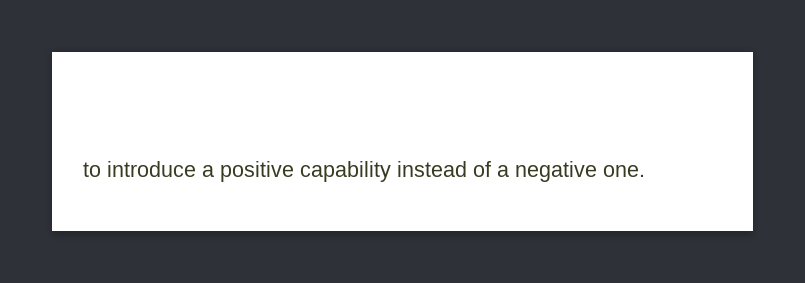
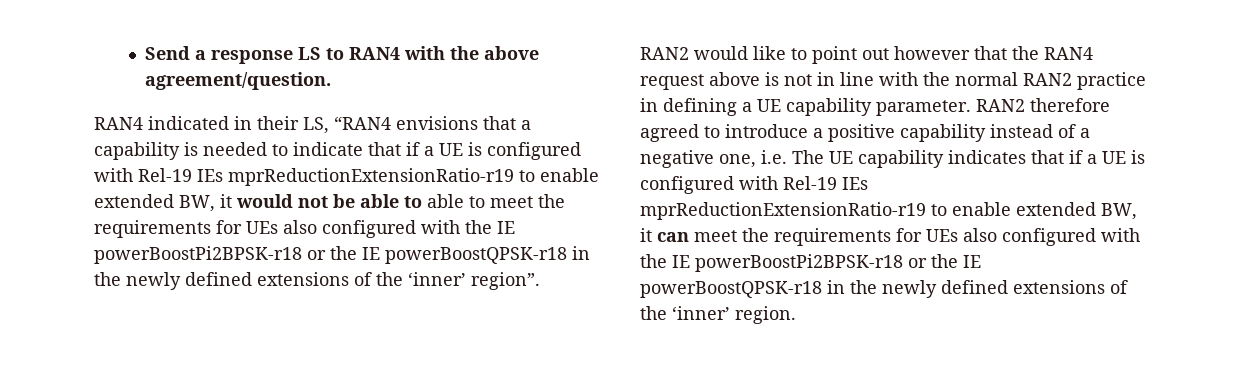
(83, 169) none -> [145,46,540,64] [145,72,332,90] [94,116,531,134] [94,142,581,160] [94,168,599,186] [94,194,565,212] [94,220,515,238] [94,246,590,264] [94,272,540,290] [640,46,1093,64] [640,72,1146,90] [640,98,1110,116] [640,124,699,142] Send a response LS to RAN4 with the above agreement/question. // RAN4 indicated in their LS, “RAN4 envisions that a capability is needed to indicate that if a UE is configured with Rel-19 IEs mprReductionExtensionRatio-r19 to enable extended BW, it would not be able to able to meet the requirements for UEs also configured with the IE powerBoostPi2BPSK-r18 or the IE powerBoostQPSK-r18 in the newly defined extensions of the ‘inner’ region”. // RAN2 would like to point out however that the RAN4 request above is not in line with the normal RAN2 practice in defining a UE capability parameter. RAN2 therefore agreed
[603,165,645,177] one. -> [719,150,1145,168] [640,176,868,194] [640,202,1137,220] [640,228,1140,246] [640,254,981,272] [640,280,1128,298] [640,306,796,324] one, i.e. The UE capability indicates that if a UE is configured with Rel-19 IEs mprReductionExtensionRatio-r19 to enable extended BW, it can meet the requirements for UEs also configured with the IE powerBoostPi2BPSK-r18 or the IE powerBoostQPSK-r18 in the newly defined extensions of the ‘inner’ region.

